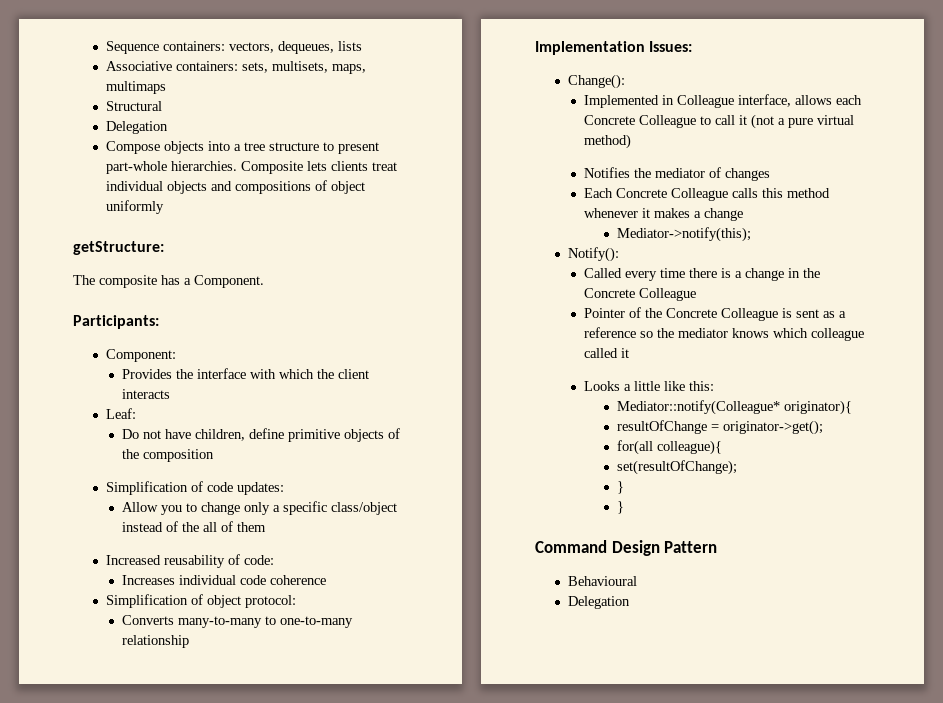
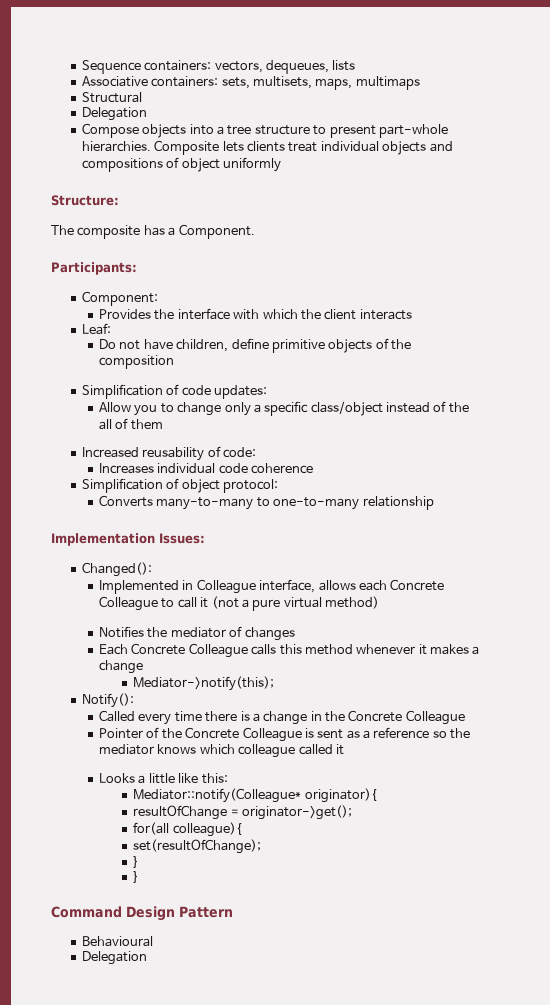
[73,241,164,255] getStructure: -> [51,195,119,206] Structure:
[567,74,625,89] Change(): -> [81,562,152,577] Changed():

